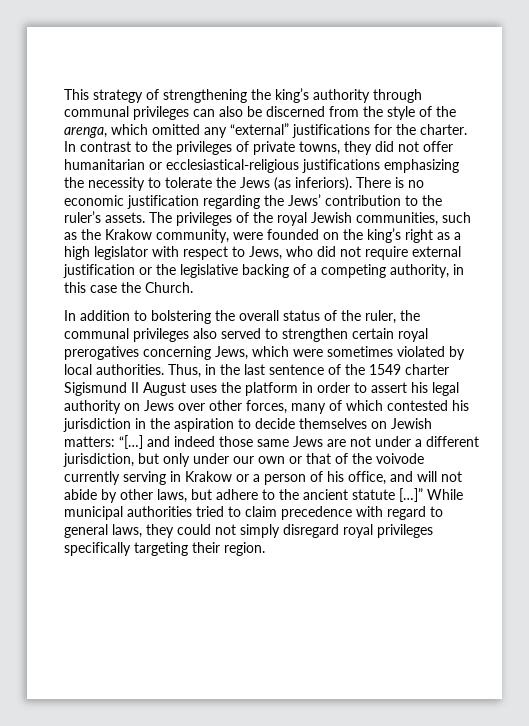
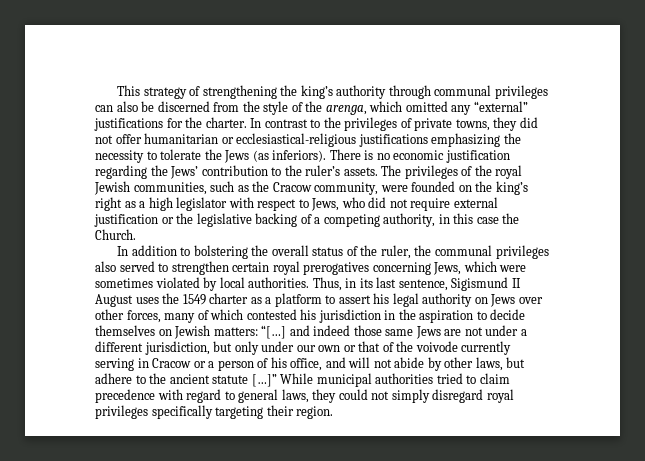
[105,229,152,240] Krakow -> [272,182,312,192] Cracow
[220,364,449,375] the last sentence of the 1549 charter -> [359,277,448,291] its last sentence,
[245,382,350,396] platform in order -> [182,293,322,307] 1549 charter as a platform
[185,471,232,482] Krakow -> [152,358,192,368] Cracow

